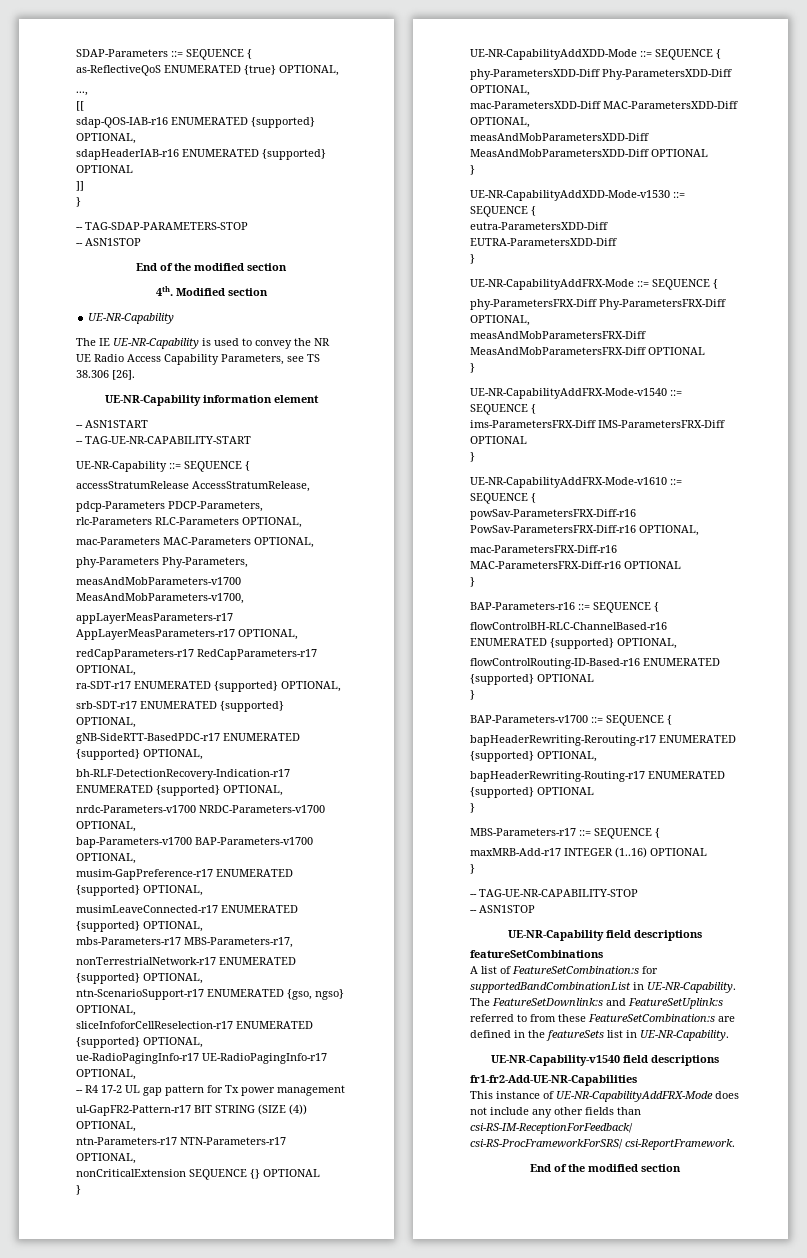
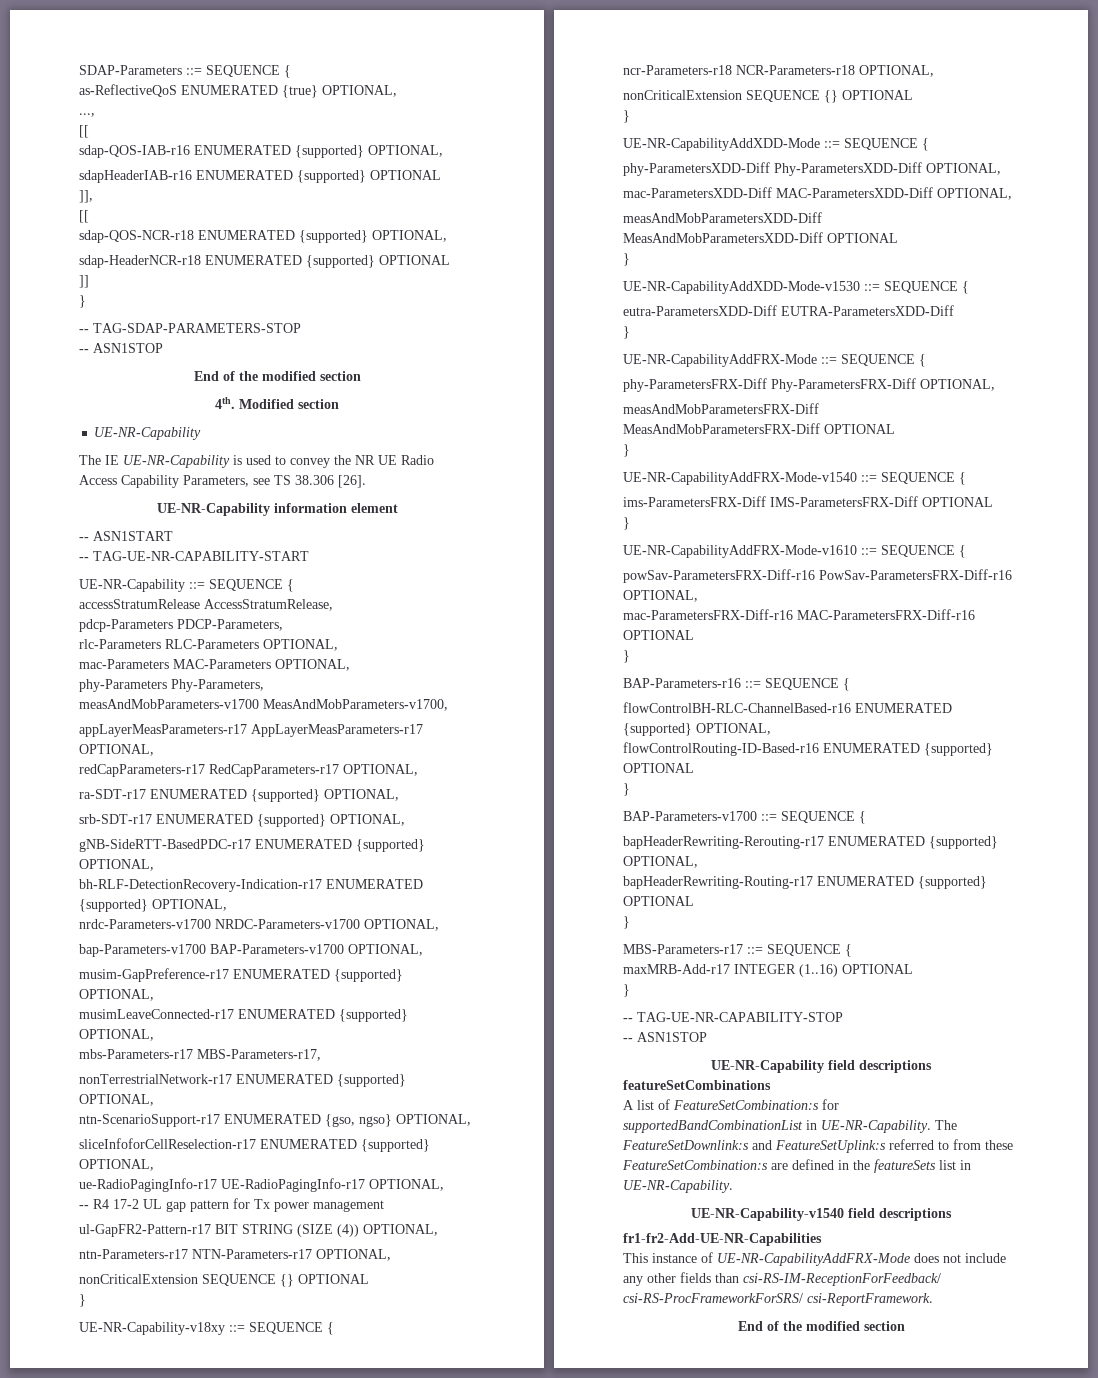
(133, 169) none -> [79,190,93,203] [79,210,89,223] [79,230,447,243] [79,255,450,268] // ]], // [[ // sdap-QOS-NCR-r18 ENUMERATED {supported} OPTIONAL, // sdap-HeaderNCR-r18 ENUMERATED {supported} OPTIONAL
(81, 1190) none -> [79,1322,334,1335] [623,65,934,77] [623,90,913,103] [623,110,630,123] // UE-NR-Capability-v18xy ::= SEQUENCE { // ncr-Parameters-r18 NCR-Parameters-r18 OPTIONAL, // nonCriticalExtension SEQUENCE {} OPTIONAL // }

